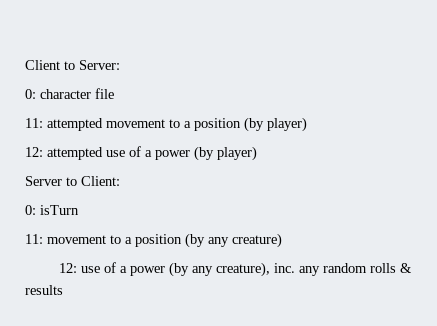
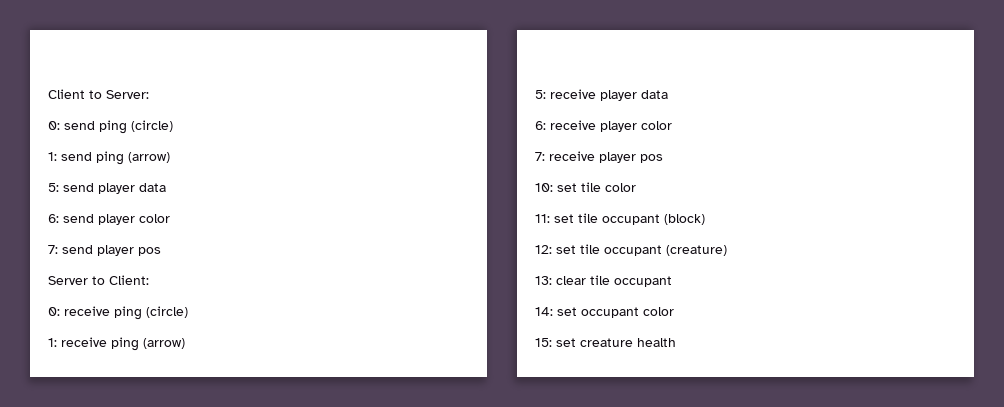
[40,88,114,99] [25,117,307,132] [25,146,257,161] [25,176,120,186] [25,205,79,215] [25,233,282,248] [59,262,413,277] [25,285,63,295] character file // 11: attempted movement to a position (by player) // 12: attempted use of a power (by player) // Server to Client: // 0: isTurn // 11: movement to a position (by any creature) // 12: use of a power (by any creature), inc. any random rolls & results -> [64,120,173,134] [48,151,170,165] [48,183,166,194] [48,214,170,225] [48,245,161,256] [48,275,149,285] [48,306,188,320] [48,337,185,351] [535,89,668,101] [535,120,672,132] [535,151,663,163] [535,182,636,192] [535,213,705,225] [535,244,727,256] [535,275,672,287] [535,307,674,318] [535,338,676,347] send ping (circle) // 1: send ping (arrow) // 5: send player data // 6: send player color // 7: send player pos // Server to Client: // 0: receive ping (circle) // 1: receive ping (arrow) // 5: receive player data // 6: receive player color // 7: receive player pos // 10: set tile color // 11: set tile occupant (block) // 12: set tile occupant (creature) // 13: clear tile occupant // 14: set occupant color // 15: set creature health

